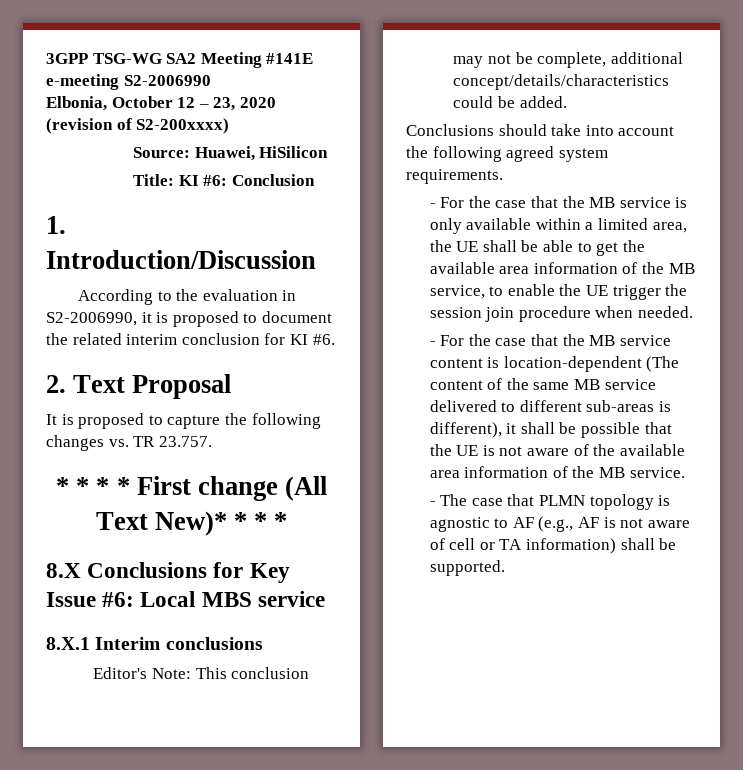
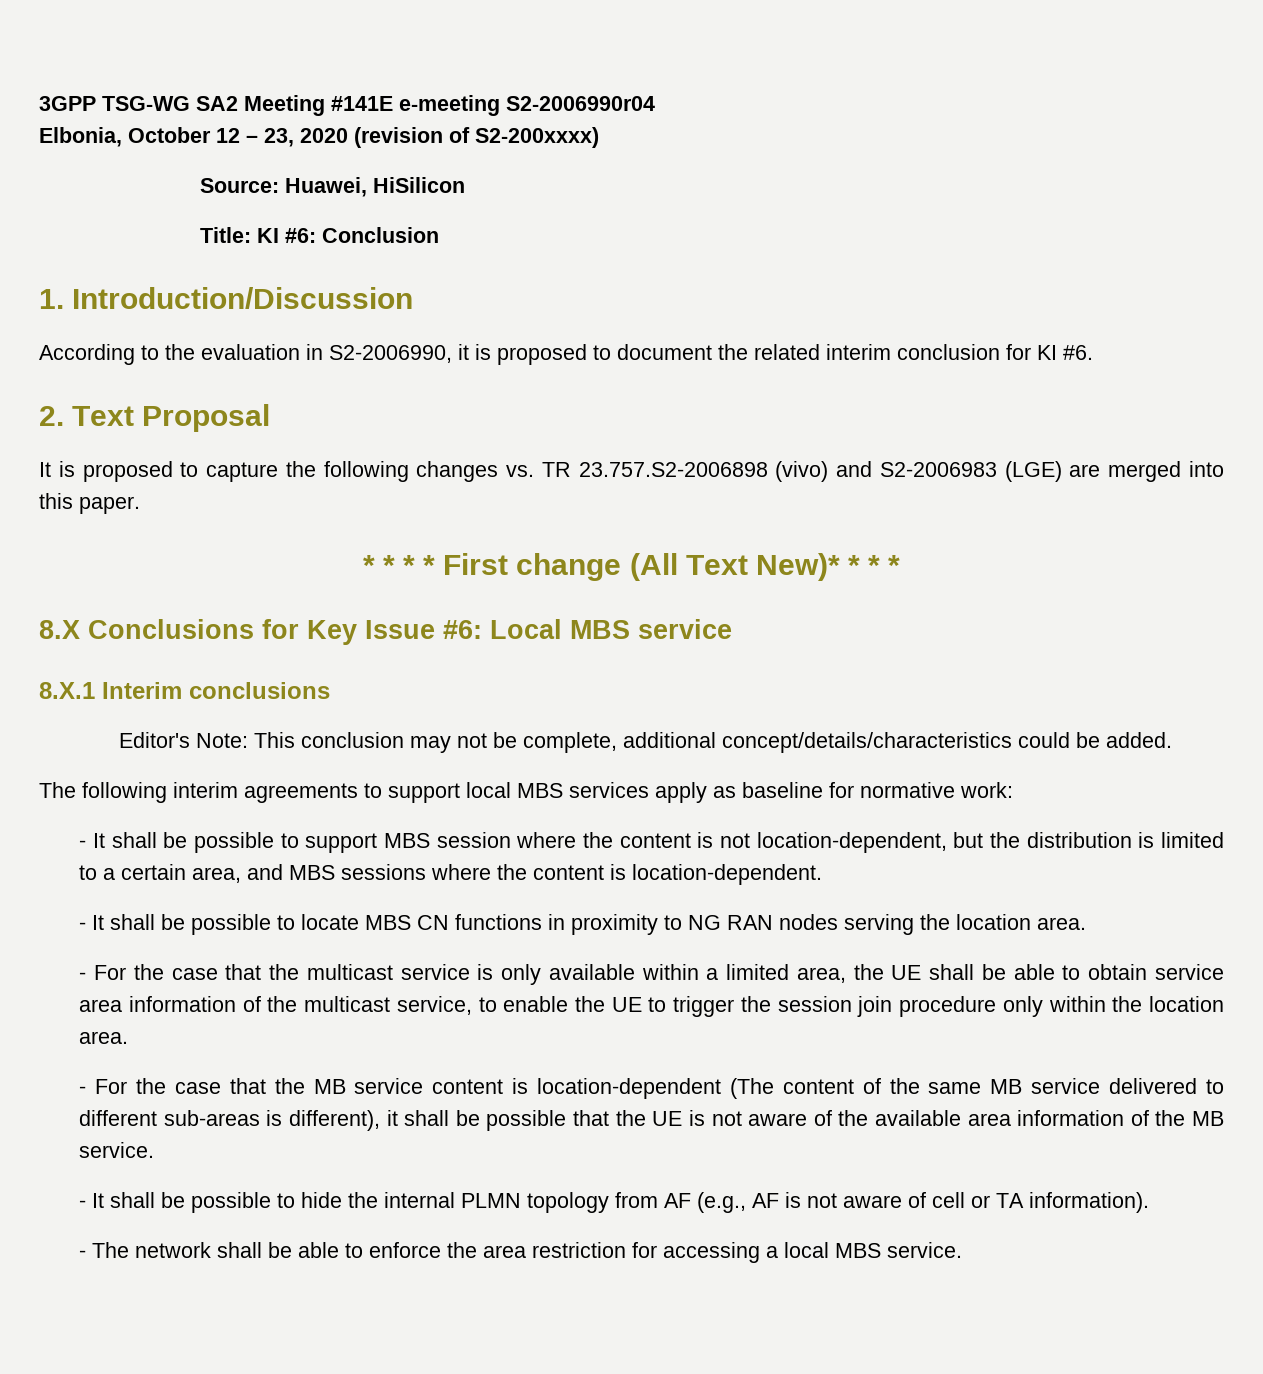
[123,75,211,86] S2-2006990 -> [506,96,655,111] S2-2006990r04
[158,436,212,447] 23.757. -> [578,461,1224,482] [39,493,140,514] 23.757.S2-2006898 (vivo) and S2-2006983 (LGE) are merged into this paper.
[406,124,675,136] [406,146,608,162] [406,169,503,184] [429,196,616,208] Conclusions should take into account the following agreed system requirements. // - For the case that the MB -> [39,782,1013,803] [79,832,1225,853] [79,864,823,885] [79,914,1087,935] [79,964,393,980] The following interim agreements to support local MBS services apply as baseline for normative work: // - It shall be possible to support MBS session where the content is not location-dependent, but the distribution is limited to a certain area, and MBS sessions where the content is location-dependent. // - It shall be possible to locate MBS CN functions in proximity to NG RAN nodes serving the location area. // - For the case that the multicast
[596,240,645,256] [429,262,695,274] get the available area information of the MB -> [1088,964,1224,980] [79,996,391,1012] obtain service area information of the multicast
(609, 290) none -> [648,997,667,1012] to
[595,306,694,318] when needed. -> [1002,996,1224,1017] [79,1031,129,1044] only within the location area.
[440,494,671,510] [429,517,509,532] The case that PLMN topology is agnostic to -> [92,1192,659,1213] It shall be possible to hide the internal PLMN topology from
[526,538,677,554] [429,560,505,576] information) shall be supported. -> [1029,1192,1150,1213] [79,1242,963,1263] information). // - The network shall be able to enforce the area restriction for accessing a local MBS service.

